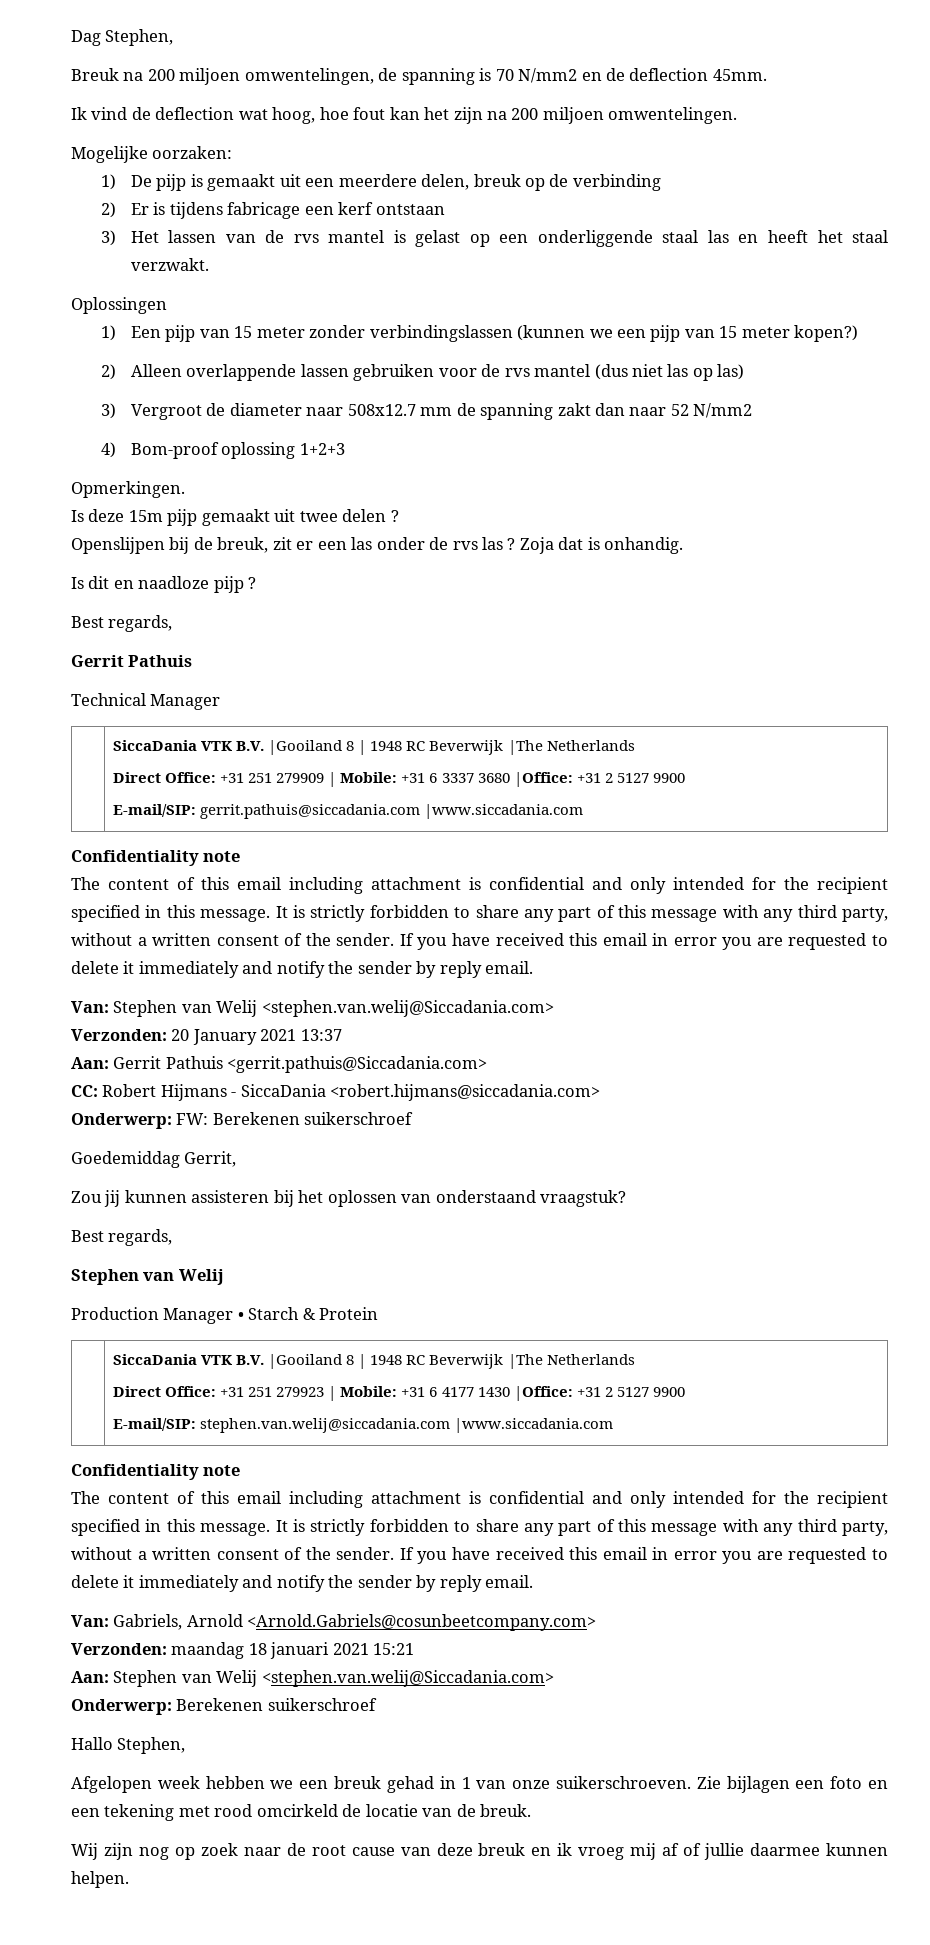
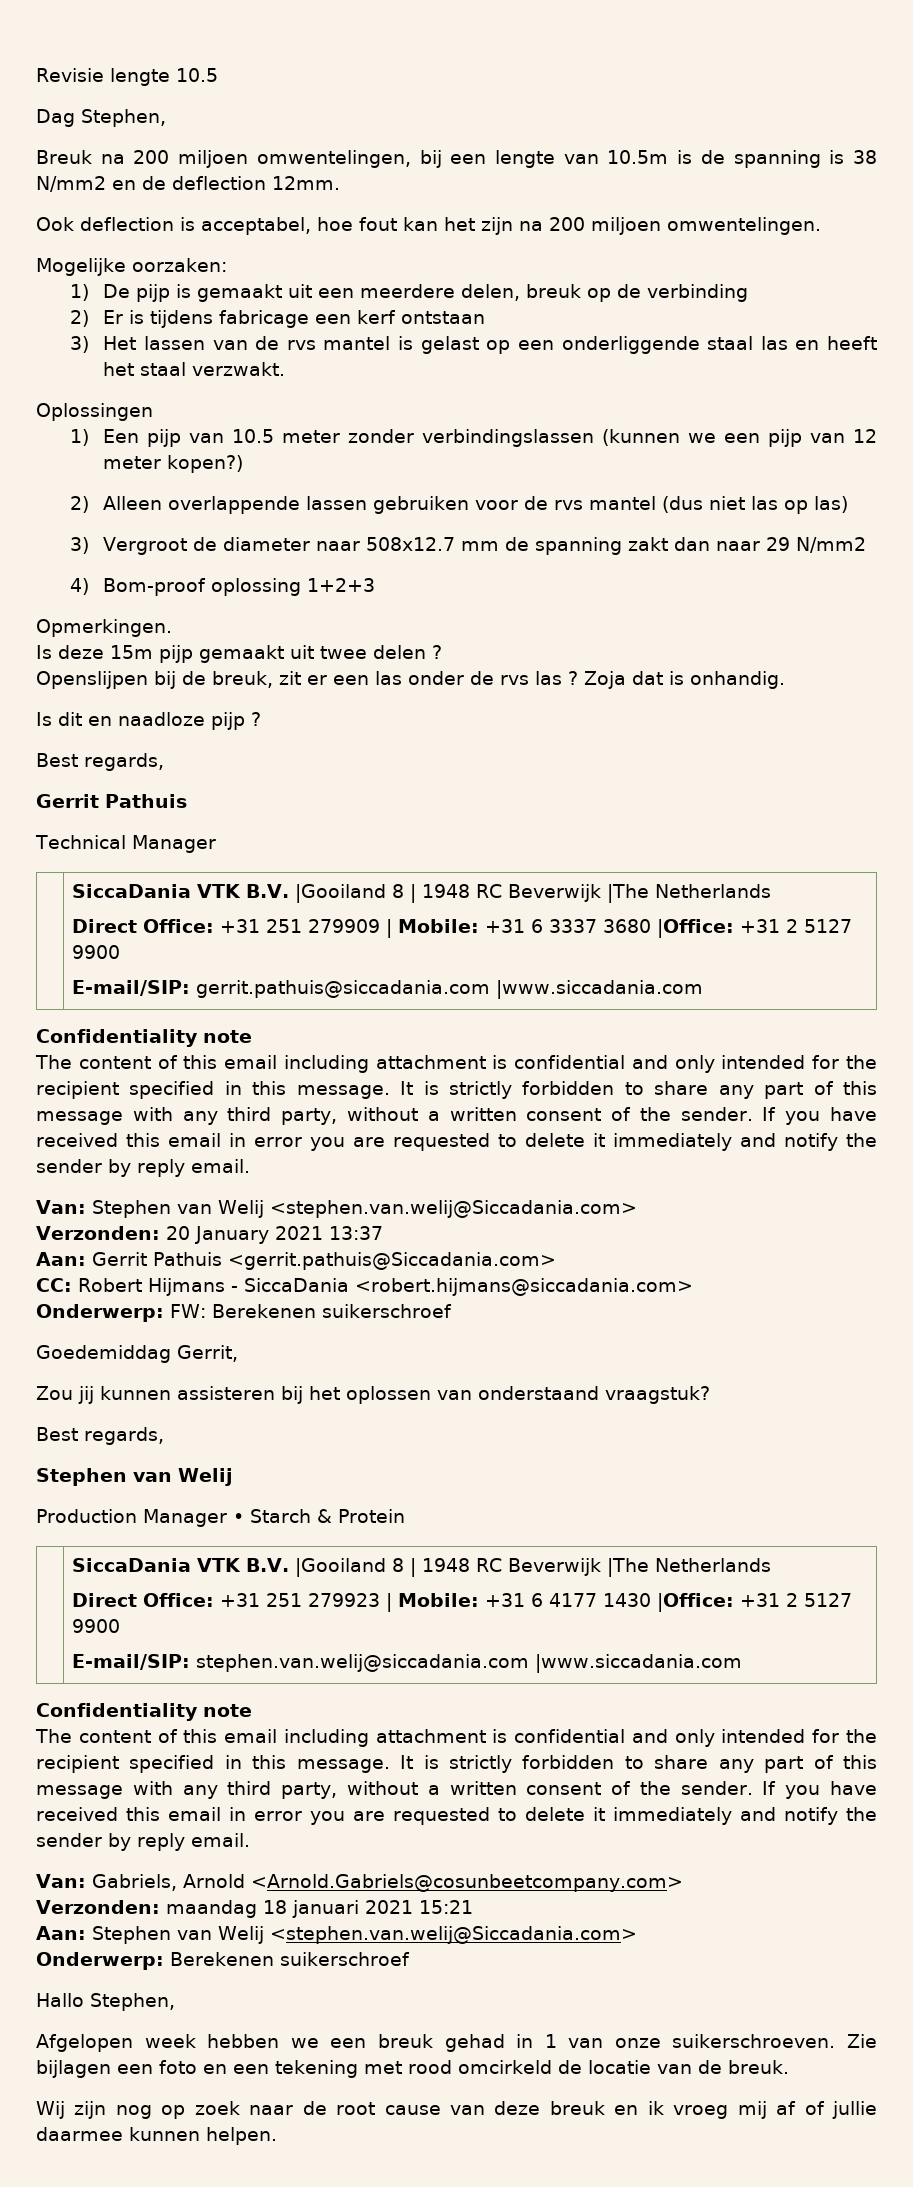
(71, 38) none -> [36,68,218,86] Revisie lengte 10.5 //
(374, 76) none -> [419,150,693,168] bij een lengte van 10.5m is
[495,69,514,81] 70 -> [852,150,877,164] 38
[712,69,767,81] [71,107,316,124] 45mm. // Ik vind de deflection wat hoog, -> [272,176,340,190] [36,217,311,235] 12mm. // Ook deflection is acceptabel,
[234,326,253,338] 15 -> [232,429,275,443] 10.5
[719,326,738,338] 15 -> [853,429,878,443] 12
[670,404,689,416] 52 -> [766,537,791,551] 29

